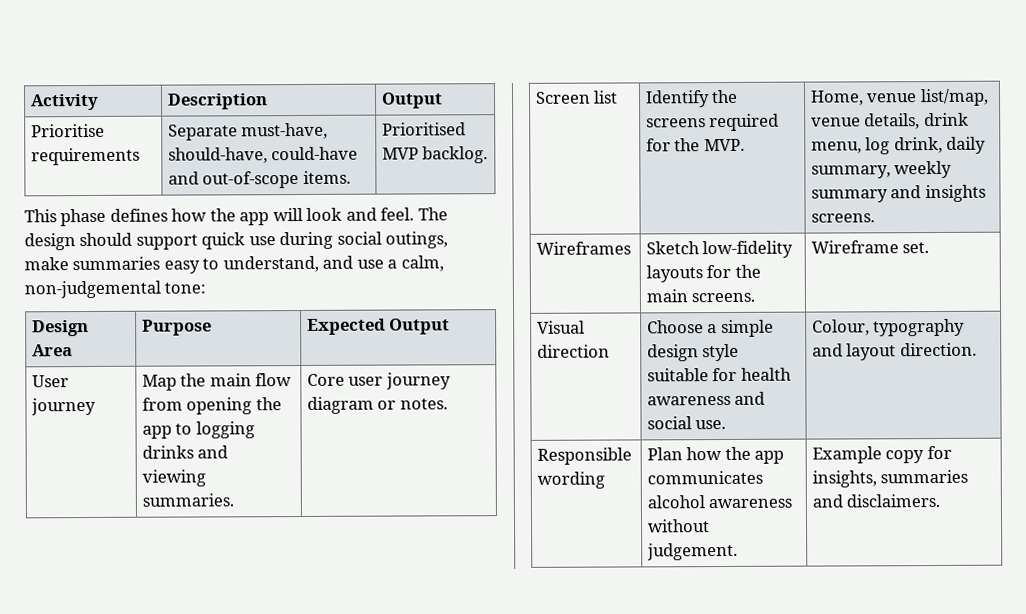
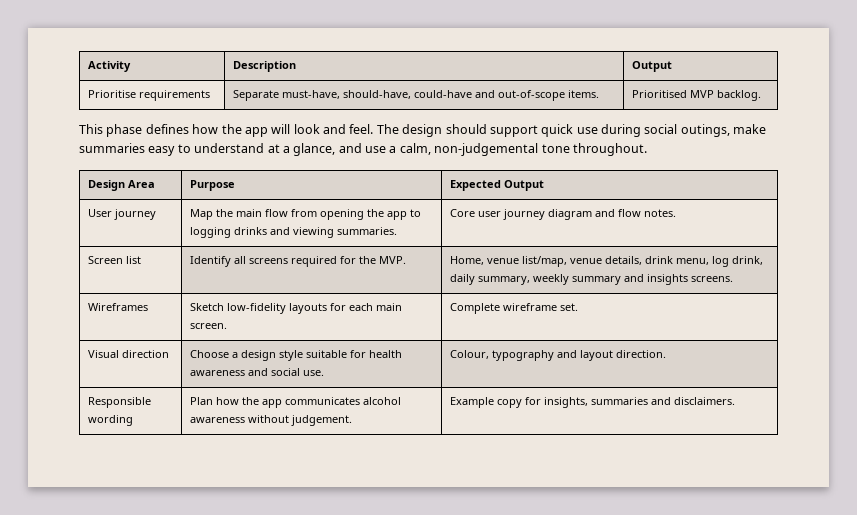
[222,255,319,273] understand, -> [194,143,336,156] understand at a glance,
[164,282,207,294] tone: -> [541,143,647,156] tone throughout.
[377,400,397,410] or -> [594,209,641,217] and flow
[711,89,739,104] the -> [233,256,246,264] all
[734,264,761,278] [645,289,756,303] [810,240,899,254] the main screens. | Wireframe -> [348,303,402,311] [189,323,227,329] [449,303,557,314] each main screen. | Complete wireframe
[720,319,774,338] simple -> (238, 355) none

